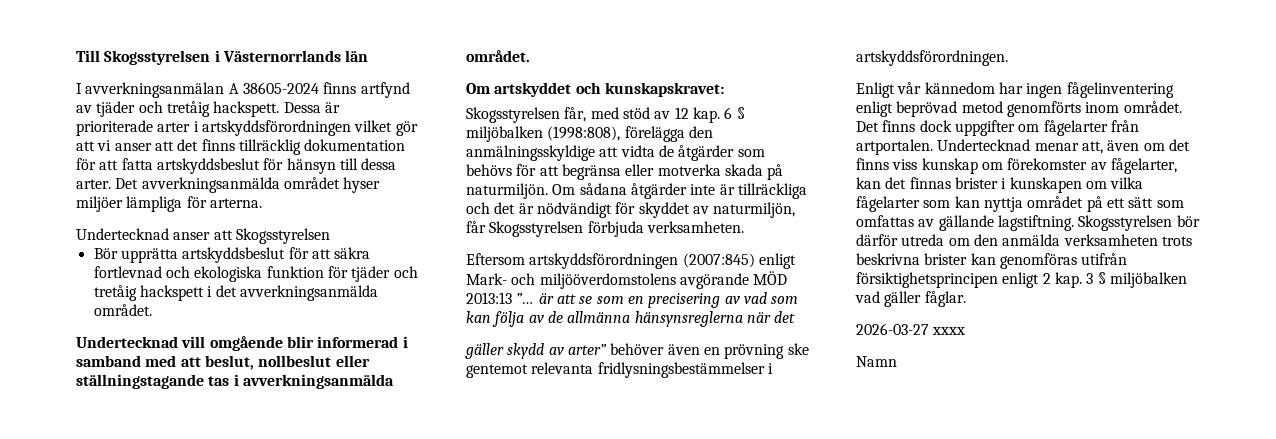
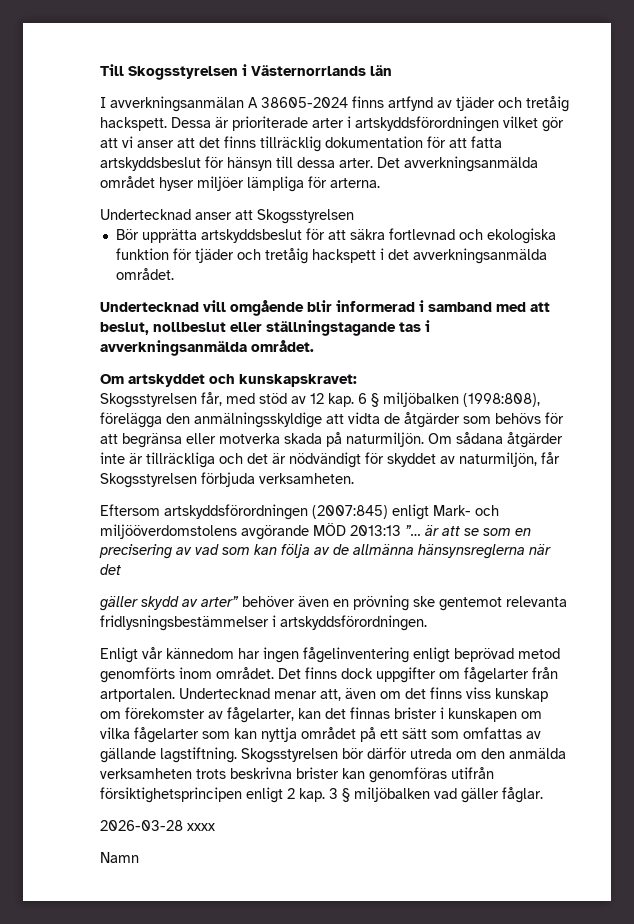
[856,323,929,335] 2026-03-27 -> [100,820,183,831] 2026-03-28

